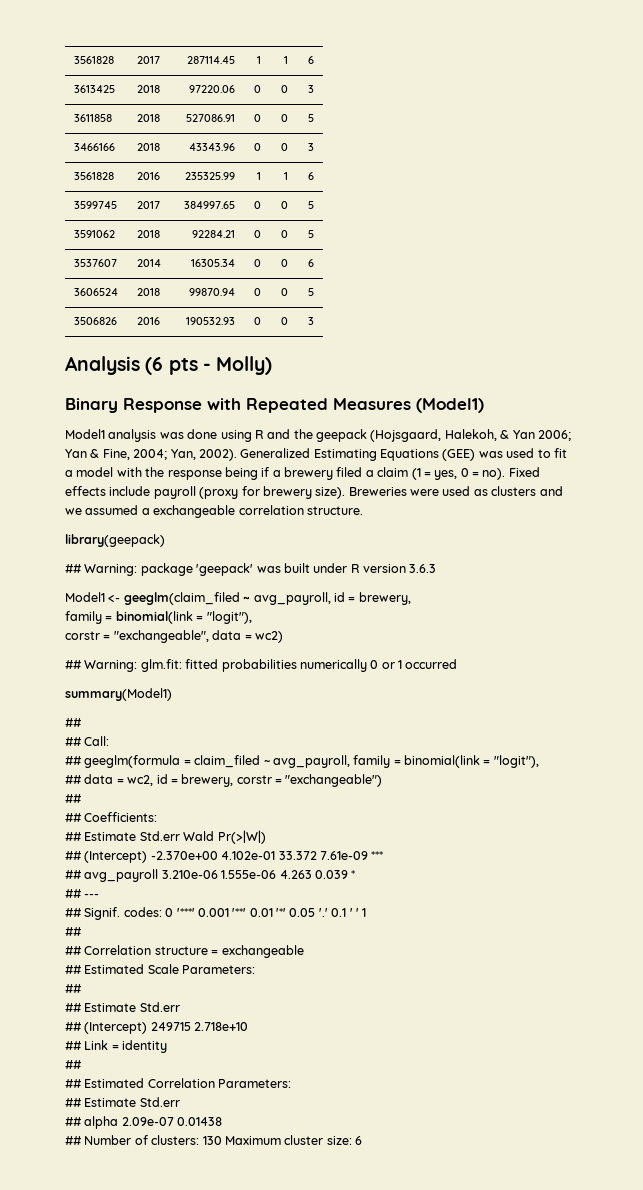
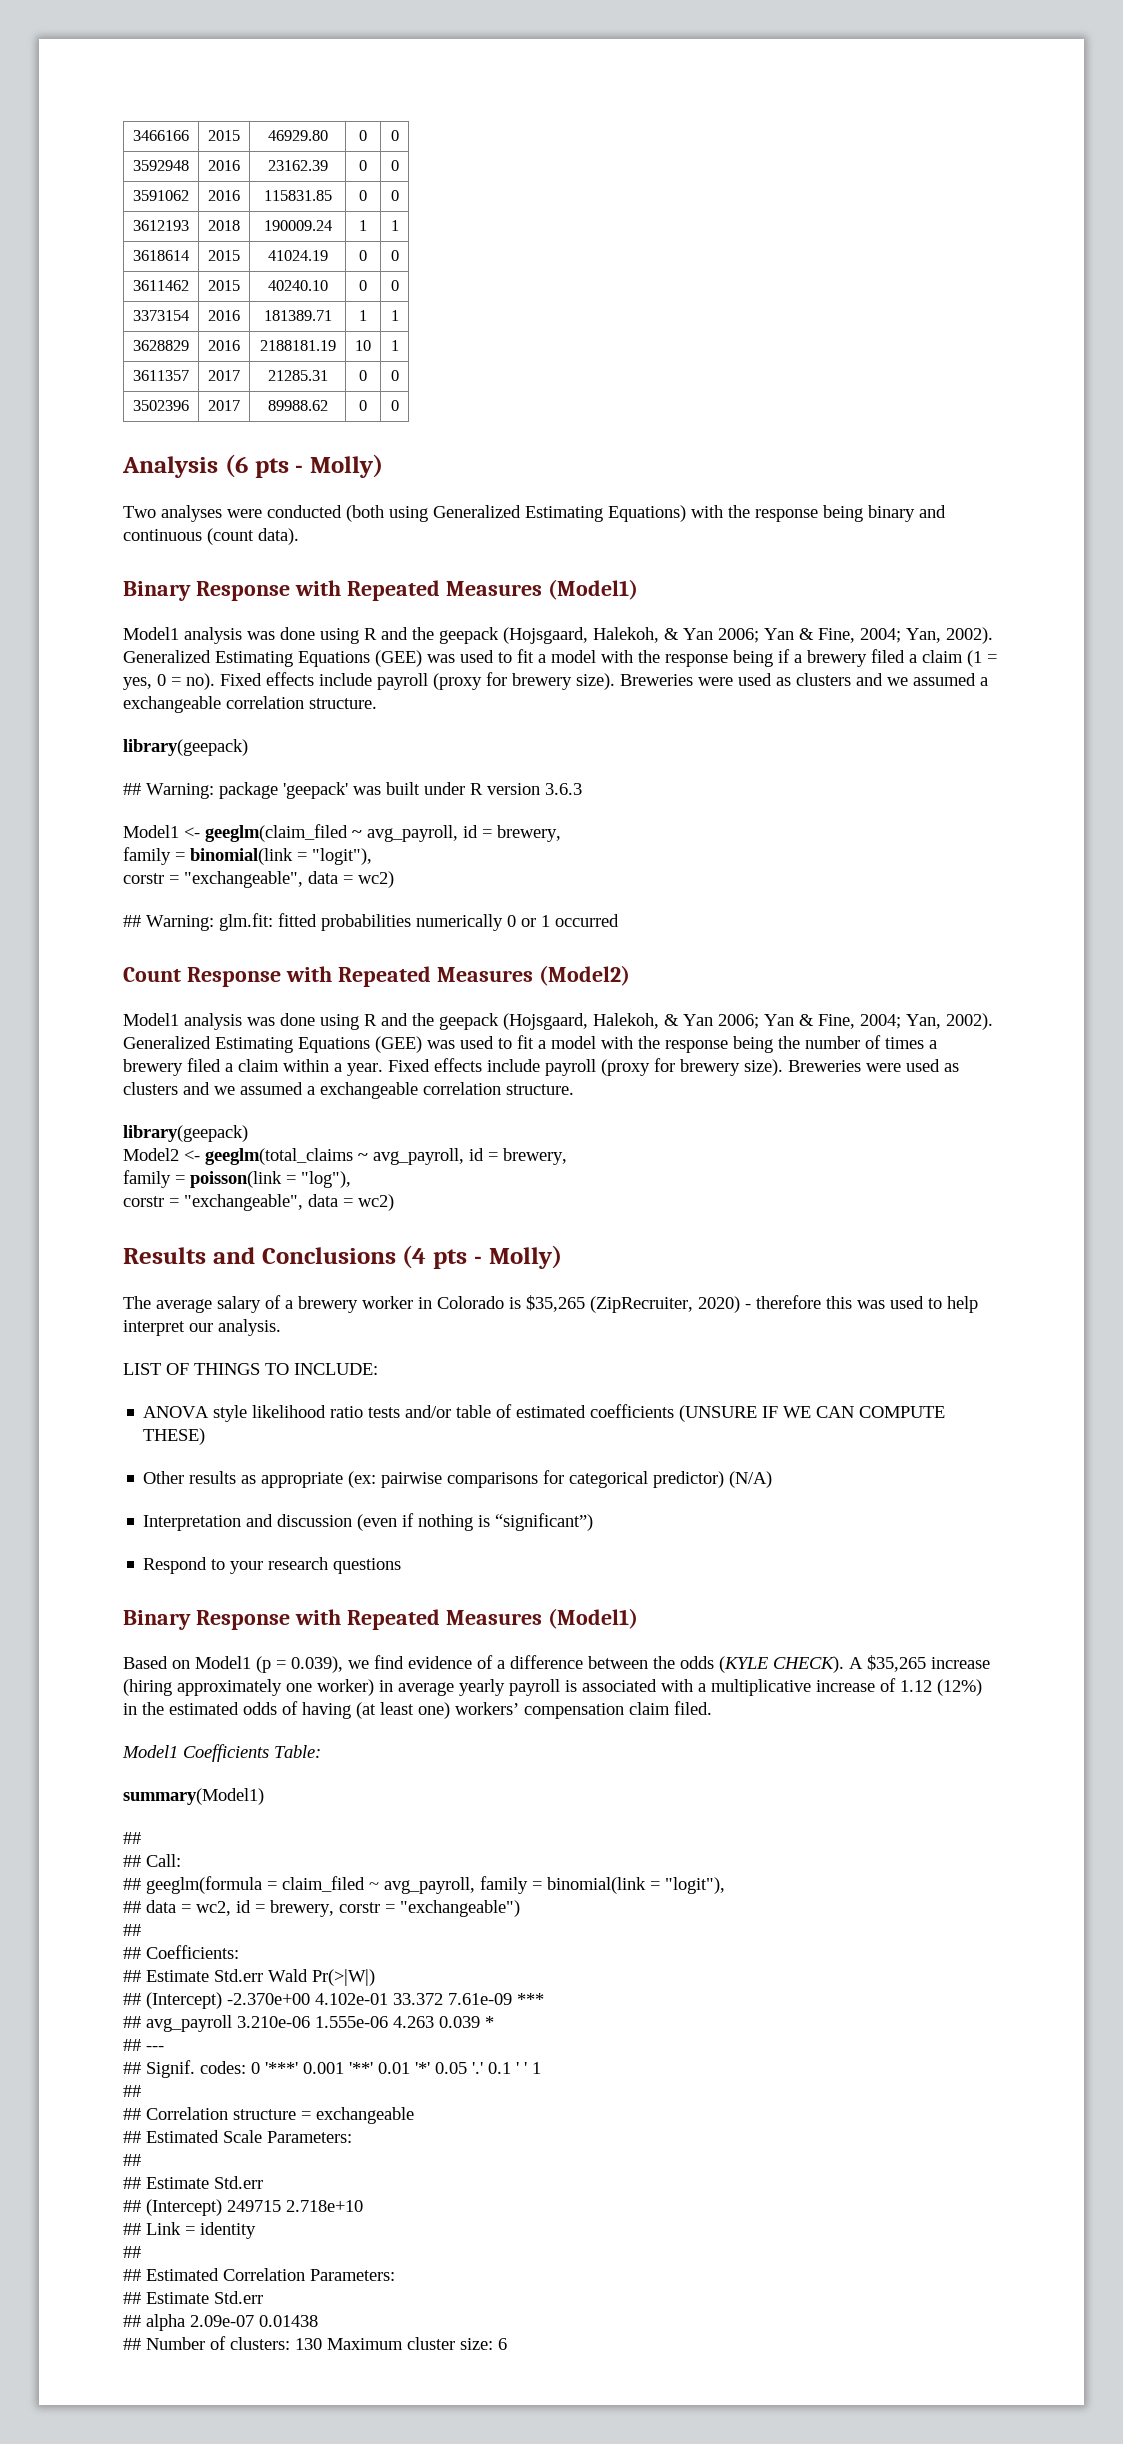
[74,56,115,64] [137,56,161,64] [186,56,235,64] [256,56,261,64] [283,56,288,64] [307,56,314,64] [74,85,116,93] [137,85,161,93] [188,85,235,93] [253,85,261,93] [280,85,288,93] [307,85,314,93] [74,114,113,122] [137,114,161,122] [185,114,235,122] [253,114,261,122] [280,114,288,122] [307,114,314,122] [74,143,116,151] [137,143,161,151] [188,143,235,151] [253,143,261,151] [280,143,288,151] [307,143,314,151] [74,172,115,180] [137,172,161,180] [184,172,235,180] [256,172,261,180] [283,172,288,180] [307,172,314,180] [74,201,118,209] [137,201,161,209] [183,201,235,209] [253,201,261,209] [280,201,288,209] [307,201,314,209] [74,230,116,238] [137,230,161,238] [191,230,235,238] [253,230,261,238] [280,230,288,238] [307,230,314,238] [74,259,118,267] [137,259,162,267] [190,259,235,267] [253,259,261,267] [280,259,288,267] [307,259,314,267] [74,288,119,296] [137,288,161,296] [188,288,235,296] [253,288,261,296] [280,288,288,296] [307,288,314,296] [74,317,118,325] [137,317,161,325] [185,317,235,325] [253,317,261,325] [280,317,288,325] [307,317,314,325] 3561828 | 2017 | 287114.45 | 1 | 1 | 6 // 3613425 | 2018 | 97220.06 | 0 | 0 | 3 // 3611858 | 2018 | 527086.91 | 0 | 0 | 5 // 3466166 | 2018 | 43343.96 | 0 | 0 | 3 // 3561828 | 2016 | 235325.99 | 1 | 1 | 6 // 3599745 | 2017 | 384997.65 | 0 | 0 | 5 // 3591062 | 2018 | 92284.21 | 0 | 0 | 5 // 3537607 | 2014 | 16305.34 | 0 | 0 | 6 // 3606524 | 2018 | 99870.94 | 0 | 0 | 5 // 3506826 | 2016 | 190532.93 | 0 | 0 | 3 -> [133,130,189,141] [208,130,240,141] [267,130,328,141] [359,130,367,141] [390,130,399,141] [133,160,189,171] [208,160,240,171] [267,160,328,171] [359,160,367,171] [390,160,399,171] [133,190,189,201] [208,190,240,201] [263,190,332,201] [359,190,367,201] [390,190,399,201] [133,220,189,231] [208,220,240,231] [263,220,332,231] [359,220,367,231] [390,220,399,231] [133,250,189,261] [208,250,240,261] [267,250,328,261] [359,250,367,261] [390,250,399,261] [133,280,189,291] [208,280,240,291] [267,280,328,291] [359,280,367,291] [390,280,399,291] [133,310,189,321] [208,310,240,321] [263,310,332,321] [359,310,367,321] [390,310,399,321] [133,340,189,351] [208,340,240,351] [259,340,336,351] [355,340,371,351] [390,340,399,351] [133,370,189,381] [208,370,240,381] [267,370,328,381] [359,370,367,381] [390,370,399,381] [133,400,189,411] [208,400,240,411] [267,400,328,411] [359,400,367,411] [390,400,399,411] 3466166 | 2015 | 46929.80 | 0 | 0 // 3592948 | 2016 | 23162.39 | 0 | 0 // 3591062 | 2016 | 115831.85 | 0 | 0 // 3612193 | 2018 | 190009.24 | 1 | 1 // 3618614 | 2015 | 41024.19 | 0 | 0 // 3611462 | 2015 | 40240.10 | 0 | 0 // 3373154 | 2016 | 181389.71 | 1 | 1 // 3628829 | 2016 | 2188181.19 | 10 | 1 // 3611357 | 2017 | 21285.31 | 0 | 0 // 3502396 | 2017 | 89988.62 | 0 | 0
(273, 365) none -> [123,505,946,522] [123,528,299,545] // Two analyses were conducted (both using Generalized Estimating Equations) with the response being binary and continuous (count data).
(458, 664) none -> [123,965,630,987] [123,1013,993,1030] [123,1035,937,1053] [123,1058,959,1076] [123,1082,574,1099] [123,1125,248,1142] [123,1148,567,1165] [123,1170,351,1188] [123,1194,394,1211] [123,1245,562,1269] [123,1295,978,1313] [123,1319,281,1336] [123,1363,378,1375] [143,1404,946,1422] [143,1428,206,1445] [143,1470,773,1488] [143,1513,594,1531] [143,1557,402,1574] [123,1608,638,1630] [123,1655,990,1673] [123,1678,982,1696] [123,1701,712,1719] [122,1744,321,1762] // Count Response with Repeated Measures (Model2) // Model1 analysis was done using R and the geepack (Hojsgaard, Halekoh, & Yan 2006; Yan & Fine, 2004; Yan, 2002). Generalized Estimating Equations (GEE) was used to fit a model with the response being the number of times a brewery filed a claim within a year. Fixed effects include payroll (proxy for brewery size). Breweries were used as clusters and we assumed a exchangeable correlation structure. // library(geepack) // Model2 <- geeglm(total_claims ~ avg_payroll, id = brewery, // family = poisson(link = "log"), // corstr = "exchangeable", data = wc2) // Results and Conclusions (4 pts - Molly) // The average salary of a brewery worker in Colorado is $35,265 (ZipRecruiter, 2020) - therefore this was used to help interpret our analysis. // LIST OF THINGS TO INCLUDE: // ANOVA style likelihood ratio tests and/or table of estimated coefficients (UNSURE IF WE CAN COMPUTE THESE) // Other results as appropriate (ex: pairwise comparisons for categorical predictor) (N/A) // Interpretation and discussion (even if nothing is “significant”) // Respond to your research questions // Binary Response with Repeated Measures (Model1) // Based on Model1 (p = 0.039), we find evidence of a difference between the odds (KYLE CHECK). A $35,265 increase (hiring approximately one worker) in average yearly payroll is associated with a multiplicative increase of 1.12 (12%) in the estimated odds of having (at least one) workers’ compensation claim filed. // Model1 Coefficients Table:

